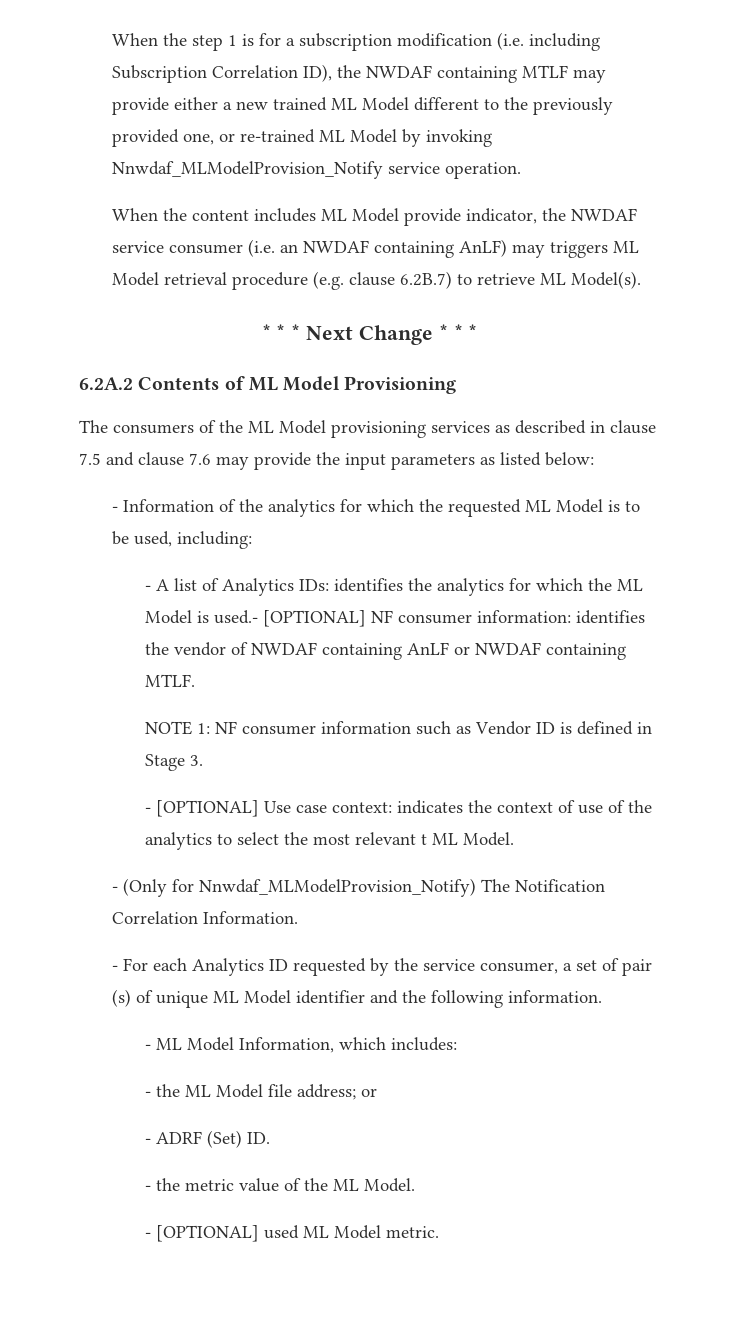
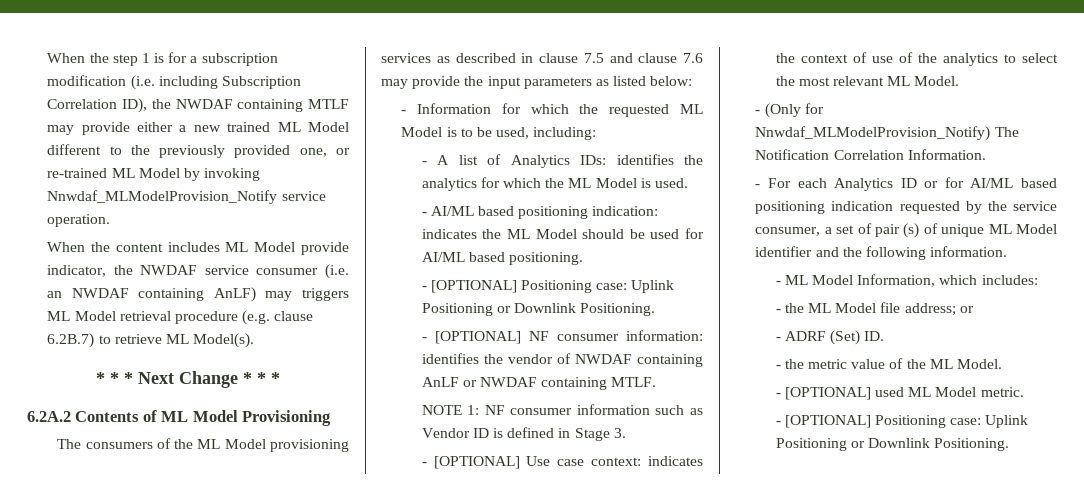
[219,499,336,517] of the analytics -> (492, 108) none
[214,610,259,624] used.- -> [654,178,688,188] [421,206,659,219] [421,228,704,239] [421,252,584,265] [421,280,675,293] [421,303,656,316] [421,337,427,341] used. // - AI/ML based positioning indication: indicates the ML Model should be used for AI/ML based positioning. // - [OPTIONAL] Positioning case: Uplink Positioning or Downlink Positioning. // -
[421,834,428,845] t -> (885, 81) none
(289, 965) none -> [924,177,1057,188] [755,201,894,214] or for AI/ML based positioning indication
(440, 1232) none -> [775,415,1029,428] [775,438,1010,451] // - [OPTIONAL] Positioning case: Uplink Positioning or Downlink Positioning.

